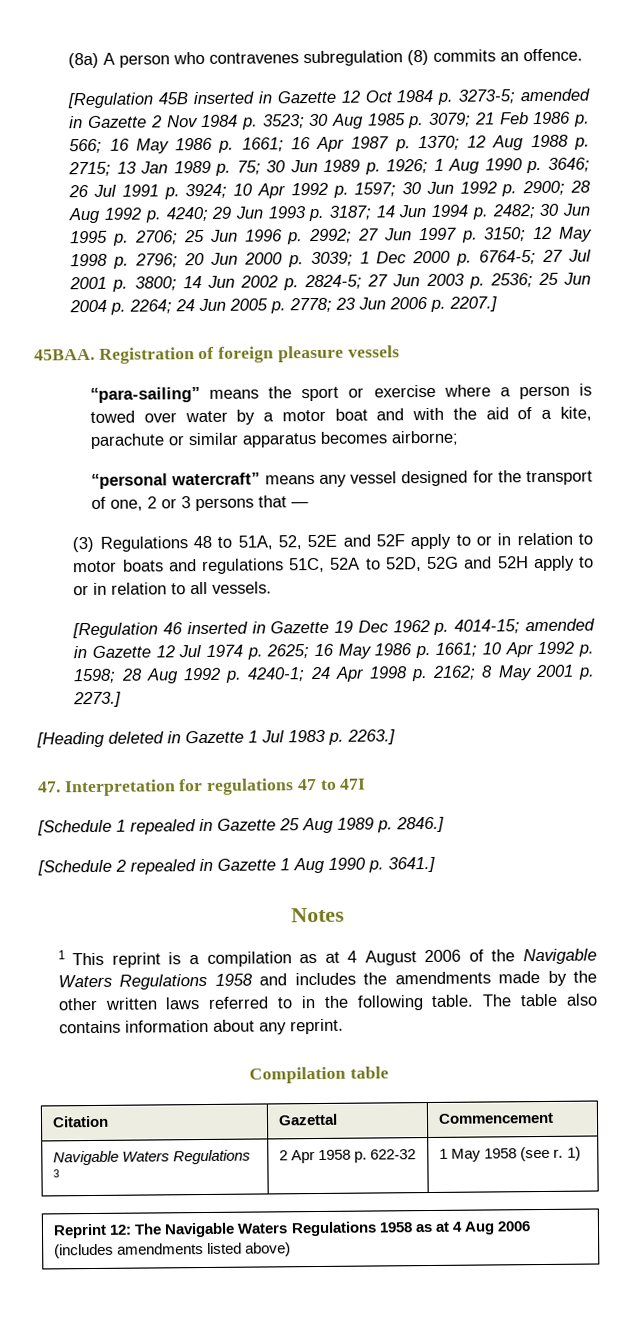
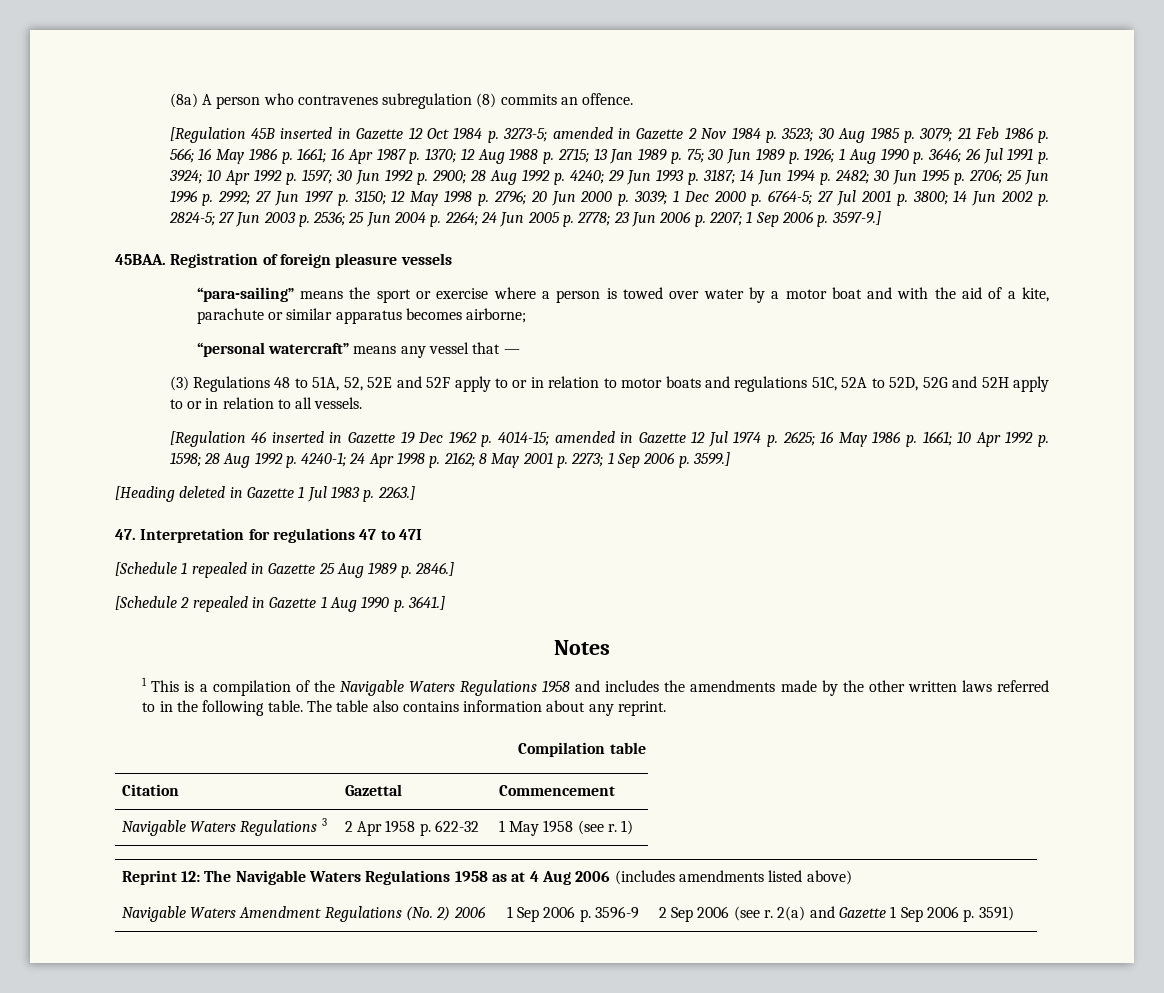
[449,296,498,312] 2207.] -> [708,211,881,227] 2207; 1 Sep 2006 p. 3597-9.]
[401,470,594,487] [91,496,255,512] designed for the transport of one, 2 or 3 persons -> (470, 348) none
[73,691,122,708] 2273.] -> [571,452,730,468] 2273; 1 Sep 2006 p. 3599.]
[111,952,161,968] reprint -> (180, 686) none
[299,949,462,966] as at 4 August 2006 -> (291, 688) none
(292, 1249) none -> [121,906,486,922] [506,906,640,922] [658,906,1014,922] // Navigable Waters Amendment Regulations (No. 2) 2006 | 1 Sep 2006 p. 3596-9 | 2 Sep 2006 (see r. 2(a) and Gazette 1 Sep 2006 p. 3591)

